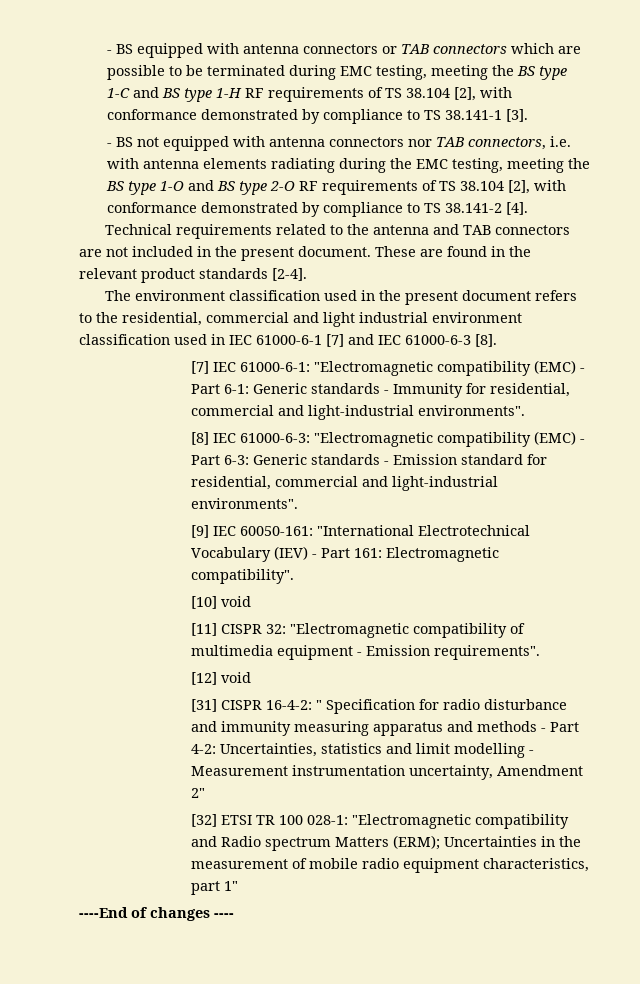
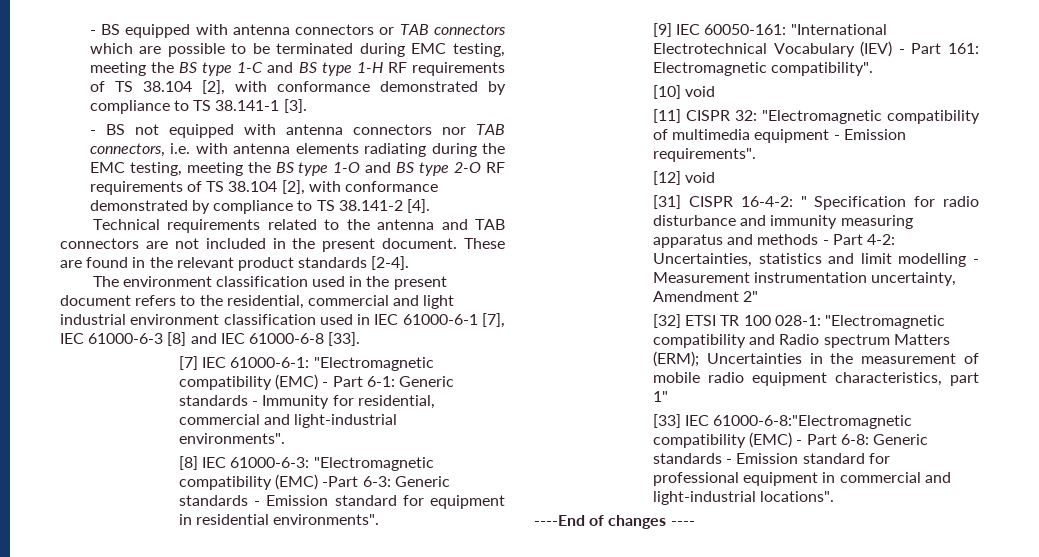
[326,334,497,347] [7] and IEC 61000-6-3 [8]. -> [481,313,505,328] [60,332,361,346] [7], IEC 61000-6-3 [8] and IEC 61000-6-8 [33].
[579,439,585,443] [190,455,220,465] - Part -> [322,476,359,487] -Part
[190,476,498,491] residential, commercial and light-industrial -> [430,495,505,509] [179,514,270,525] equipment in residential
(238, 886) none -> [653,414,913,429] [653,432,929,448] [653,453,890,464] [653,472,951,486] [653,491,835,505] // [33] IEC 61000-6-8:"Electromagnetic compatibility (EMC) - Part 6-8: Generic standards - Emission standard for professional equipment in commercial and light-industrial locations".

